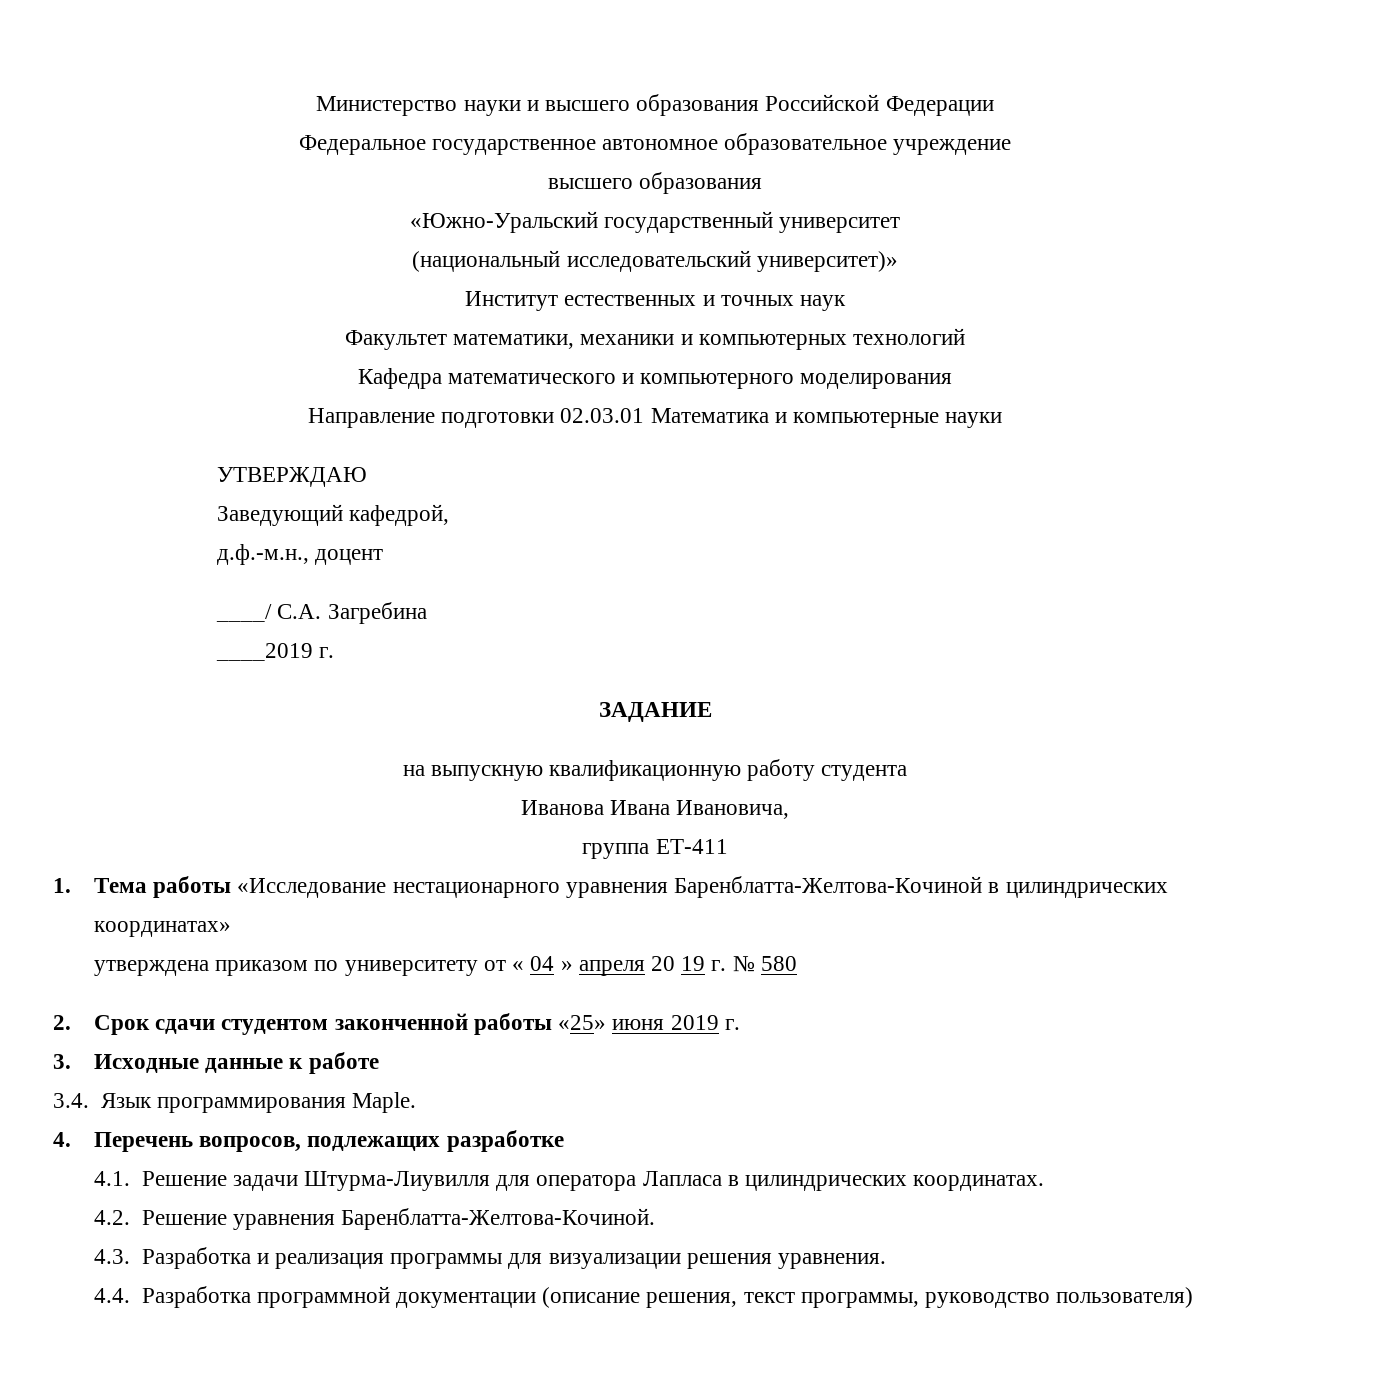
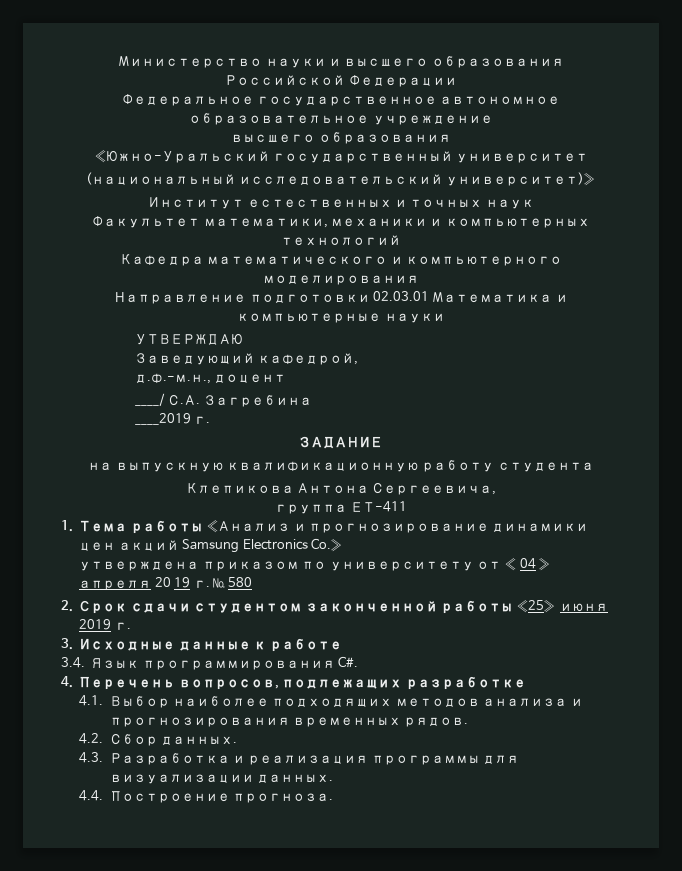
[520,800,790,819] Иванова Ивана Ивановича, -> [185,483,497,495] Клепикова Антона Сергеевича,
[237,876,1168,898] [94,921,232,937] «Исследование нестационарного уравнения Баренблатта-Желтова-Кочиной в цилиндрических координатах» -> [206,519,589,533] [79,538,343,553] «Анализ и прогнозирование динамики цен акций Samsung Electronics Co.»
[351,1092,416,1113] Maple. -> [338,656,358,668] C#.
[141,1171,1045,1191] [94,1208,655,1230] Решение задачи Штурма-Лиувилля для оператора Лапласа в цилиндрических координатах. // 4.2. Решение уравнения Баренблатта-Желтова-Кочиной. -> [109,696,583,708] [109,717,469,727] [79,733,238,746] Выбор наиболее подходящих методов анализа и прогнозирования временных рядов. // 4.2. Сбор данных.
[686,1253,887,1269] решения уравнения. -> [257,774,334,783] данных.
[141,1286,1194,1308] Разработка программной документации (описание решения, текст программы, руководство пользователя) -> [109,791,334,803] Построение прогноза.

